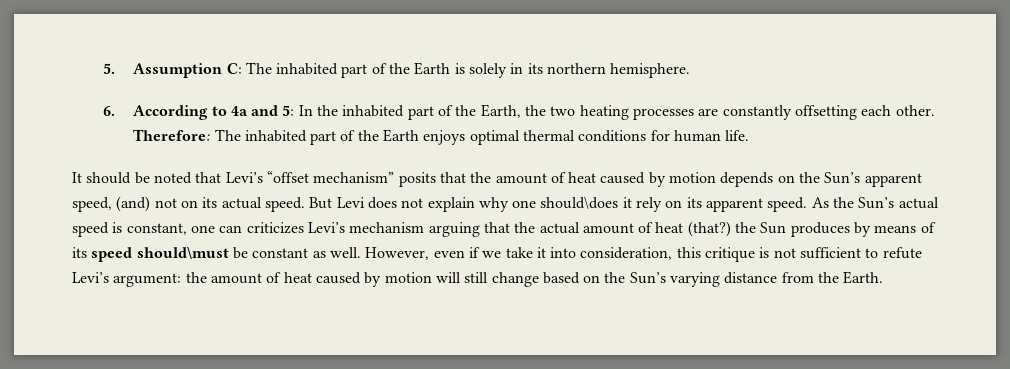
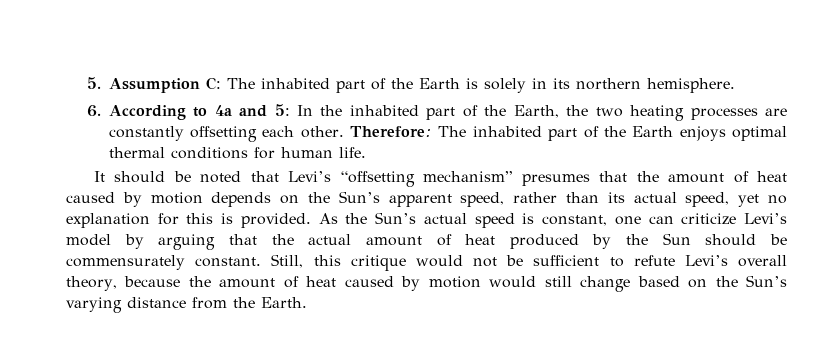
[266,171,436,187] “offset mechanism” posits -> [340,171,590,187] “offsetting mechanism” presumes
[116,196,808,212] (and) not on its actual speed. But Levi does not explain why one should\does it rely on its apparent speed. -> [513,192,787,207] [66,213,311,228] rather than its actual speed, yet no explanation for this is provided.
[246,222,425,234] criticizes Levi’s mechanism -> [681,213,788,225] [66,234,144,249] criticize Levi’s model by
[687,221,936,237] [72,247,796,262] (that?) the Sun produces by means of its speed should\must be constant as well. However, even if we take it into consideration, this critique is not -> [509,233,787,249] [66,254,524,271] produced by the Sun should be commensurately constant. Still, this critique would not be
[113,272,461,287] argument: the amount of heat caused by motion will -> [738,255,787,267] [66,276,537,291] overall theory, because the amount of heat caused by motion would

